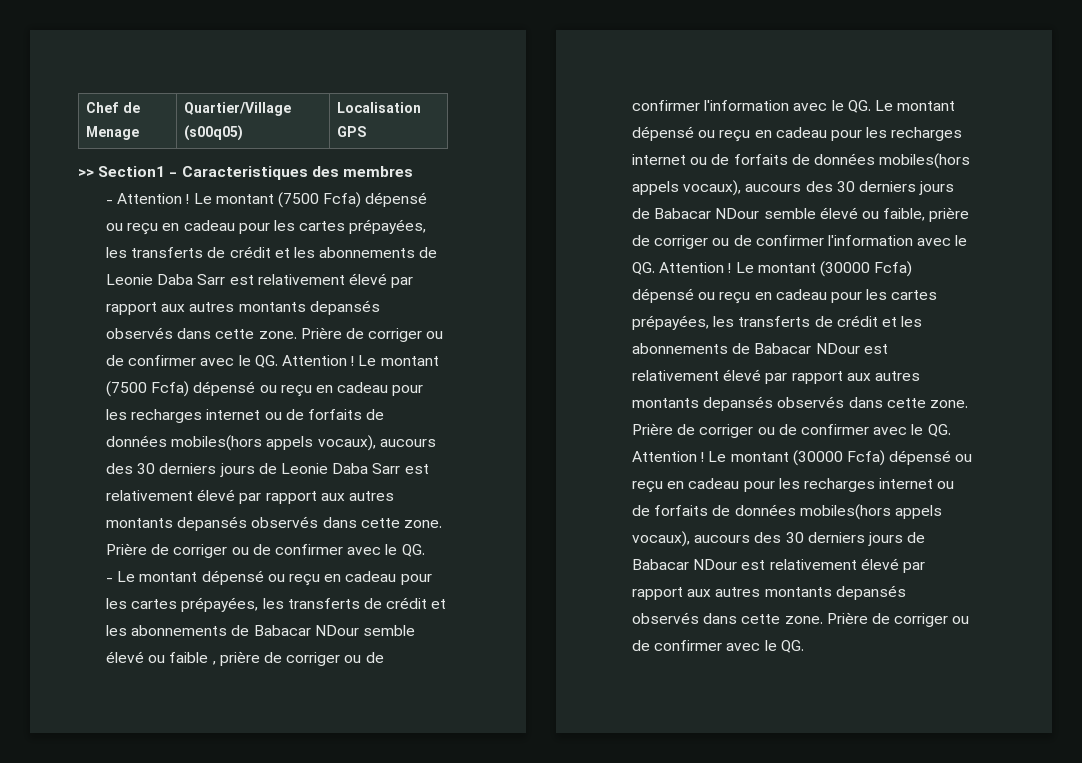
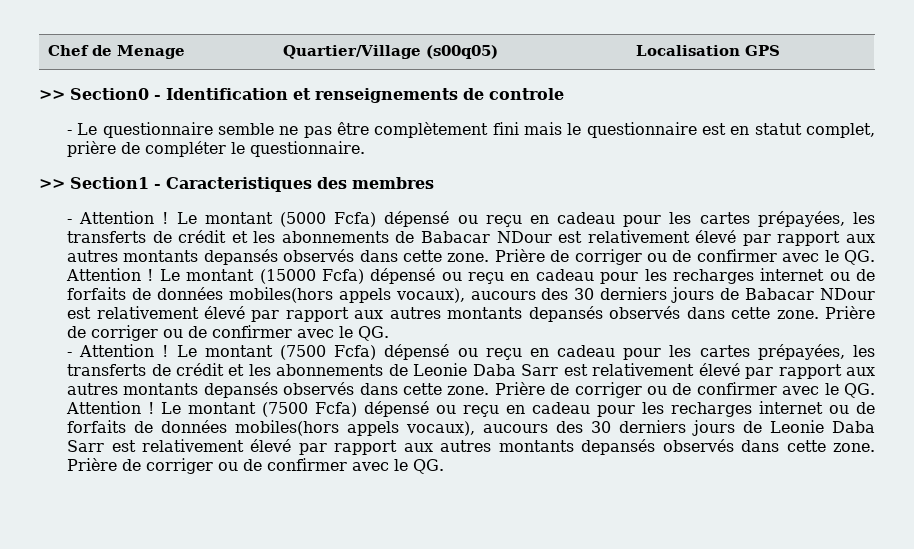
(367, 131) none -> [39,88,564,103] [67,122,875,138] [67,141,366,157] // >> Section0 - Identification et renseignements de controle // - Le questionnaire semble ne pas être complètement fini mais le questionnaire est en statut complet, prière de compléter le questionnaire.
(413, 171) none -> [67,211,875,227] [67,230,875,246] [67,249,876,265] [66,268,875,284] [67,287,875,303] [67,306,875,322] [67,325,390,341] // - Attention ! Le montant (5000 Fcfa) dépensé ou reçu en cadeau pour les cartes prépayées, les transferts de crédit et les abonnements de Babacar NDour est relativement élevé par rapport aux autres montants depansés observés dans cette zone. Prière de corriger ou de confirmer avec le QG. Attention ! Le montant (15000 Fcfa) dépensé ou reçu en cadeau pour les recharges internet ou de forfaits de données mobiles(hors appels vocaux), aucours des 30 derniers jours de Babacar NDour est relativement élevé par rapport aux autres montants depansés observés dans cette zone. Prière de corriger ou de confirmer avec le QG.
[106,570,432,586] [106,597,447,612] [106,625,415,636] [106,651,384,666] [632,100,956,113] [632,126,963,142] [632,153,971,169] [632,180,955,196] [632,207,970,222] [632,235,968,249] [632,261,913,277] [632,288,938,304] [632,315,923,330] [632,343,888,354] [632,369,920,384] [632,396,968,411] [632,423,951,438] [632,450,973,466] [632,478,955,493] [632,504,942,520] [632,531,926,547] [632,558,925,573] [632,585,906,600] [632,612,970,627] [632,640,804,653] // - Le montant dépensé ou reçu en cadeau pour les cartes prépayées, les transferts de crédit et les abonnements de Babacar NDour semble élevé ou faible , prière de corriger ou de confirmer l'information avec le QG. Le montant dépensé ou reçu en cadeau pour les recharges internet ou de forfaits de données mobiles(hors appels vocaux), aucours des 30 derniers jours de Babacar NDour semble élevé ou faible, prière de corriger ou de confirmer l'information avec le QG. Attention ! Le montant (30000 Fcfa) dépensé ou reçu en cadeau pour les cartes prépayées, les transferts de crédit et les abonnements de Babacar NDour est relativement élevé par rapport aux autres montants depansés observés dans cette zone. Prière de corriger ou de confirmer avec le QG. Attention ! Le montant (30000 Fcfa) dépensé ou reçu en cadeau pour les recharges internet ou de forfaits de données mobiles(hors appels vocaux), aucours des 30 derniers jours de Babacar NDour est relativement élevé par rapport aux autres montants depansés observés dans cette zone. Prière de corriger ou de confirmer avec le QG. -> (445, 466) none

